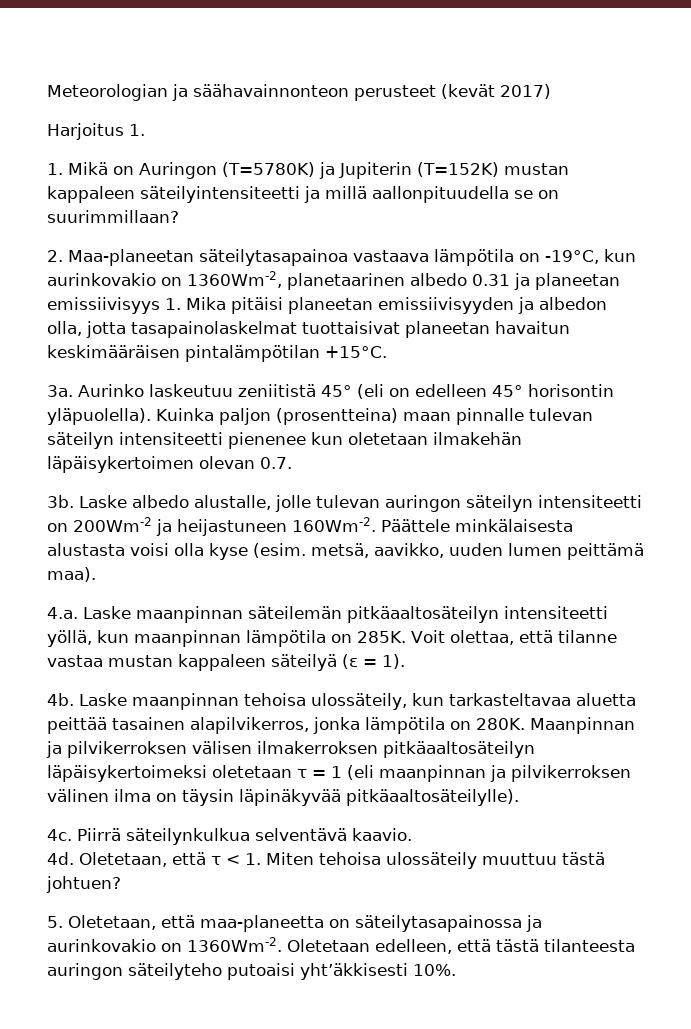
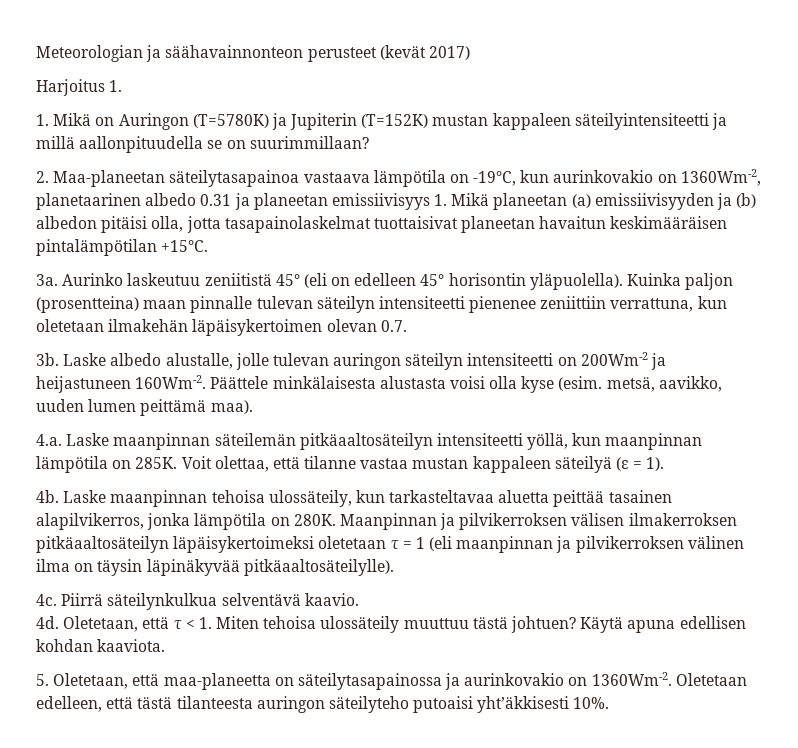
[186,297,607,314] Mika pitäisi planeetan emissiivisyyden ja albedon -> [451,193,757,210] [36,216,148,233] Mikä planeetan (a) emissiivisyyden ja (b) albedon pitäisi
(306, 440) none -> [540,296,694,312] zeniittiin verrattuna,
(121, 884) none -> [580,616,746,633] [36,639,166,652] Käytä apuna edellisen kohdan kaaviota.

